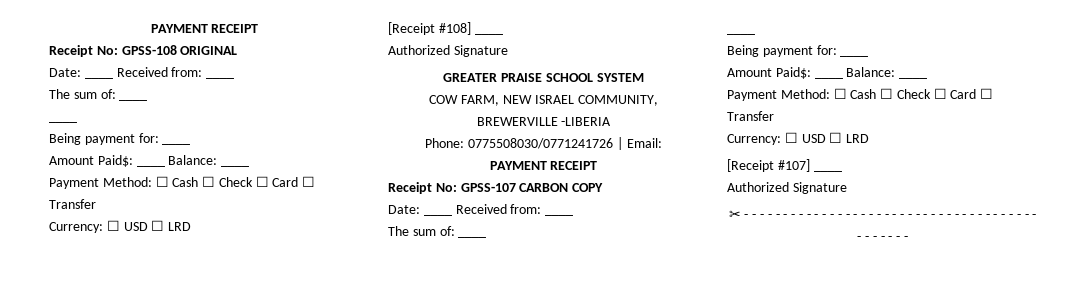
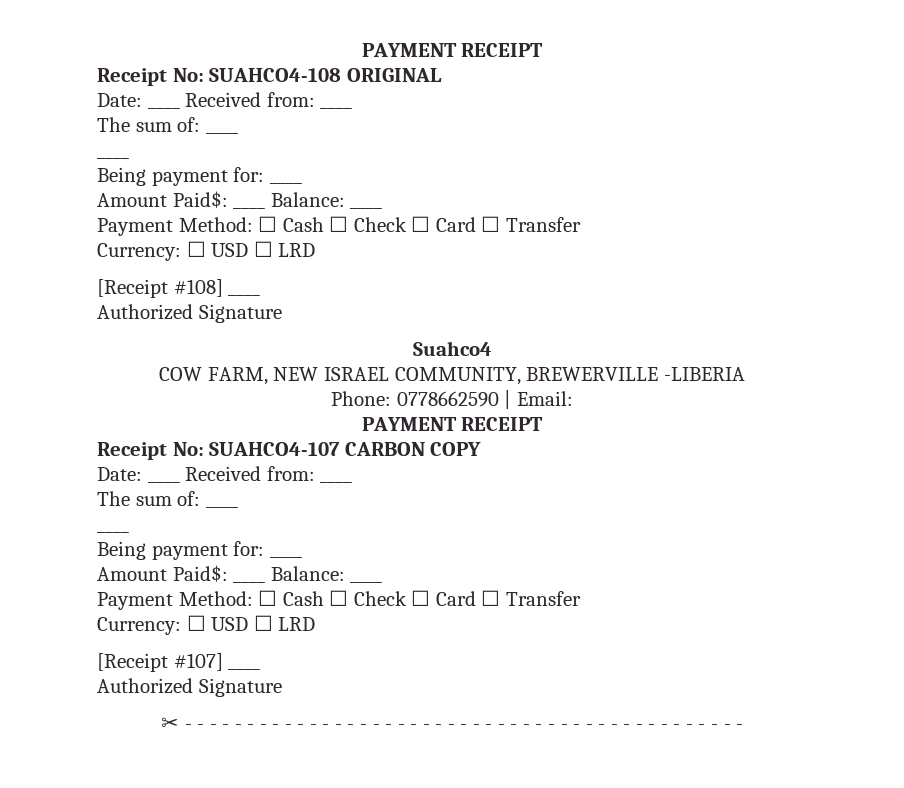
[150,24,259,33] [49,45,177,57] PAYMENT RECEIPT // Receipt No: GPSS-108 -> [361,43,544,57] [97,68,342,86] PAYMENT RECEIPT // Receipt No: SUAHCO4-108
[443,73,644,82] GREATER PRAISE SCHOOL SYSTEM -> [412,341,492,356] Suahco4
[468,138,614,149] 0775508030/0771241726 -> [396,391,499,407] 0778662590
[460,183,516,192] GPSS-107 -> [209,442,341,456] SUAHCO4-107

